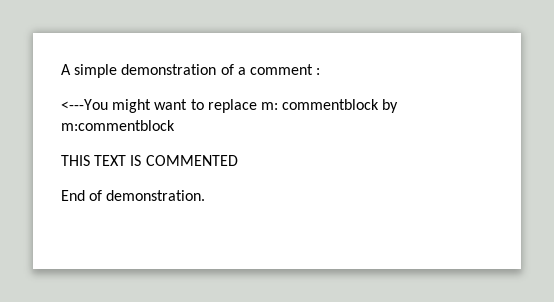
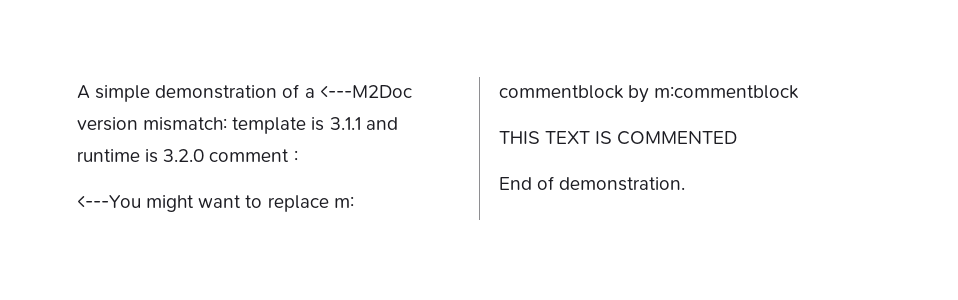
(246, 71) none -> [319,85,412,98] [77,117,398,134] [77,149,205,163] <---M2Doc version mismatch: template is 3.1.1 and runtime is 3.2.0

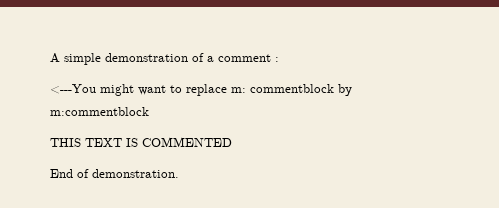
[319,85,412,98] [77,117,398,134] [77,149,205,163] <---M2Doc version mismatch: template is 3.1.1 and runtime is 3.2.0 -> (214, 59) none

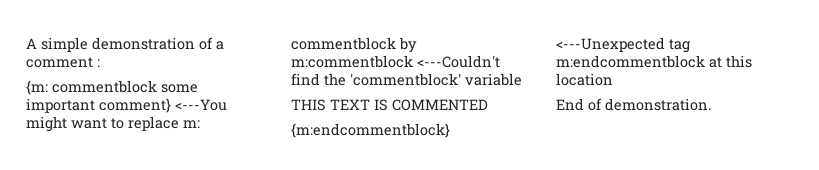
(279, 59) none -> [26,80,198,95] [26,98,171,113] {m: commentblock some important comment}
(149, 111) none -> [417,55,500,68] [291,73,522,86] <---Couldn't find the 'commentblock' variable
(232, 142) none -> [291,123,450,138] [556,37,690,53] [556,55,752,68] [556,73,613,86] // {m:endcommentblock} <---Unexpected tag m:endcommentblock at this location

